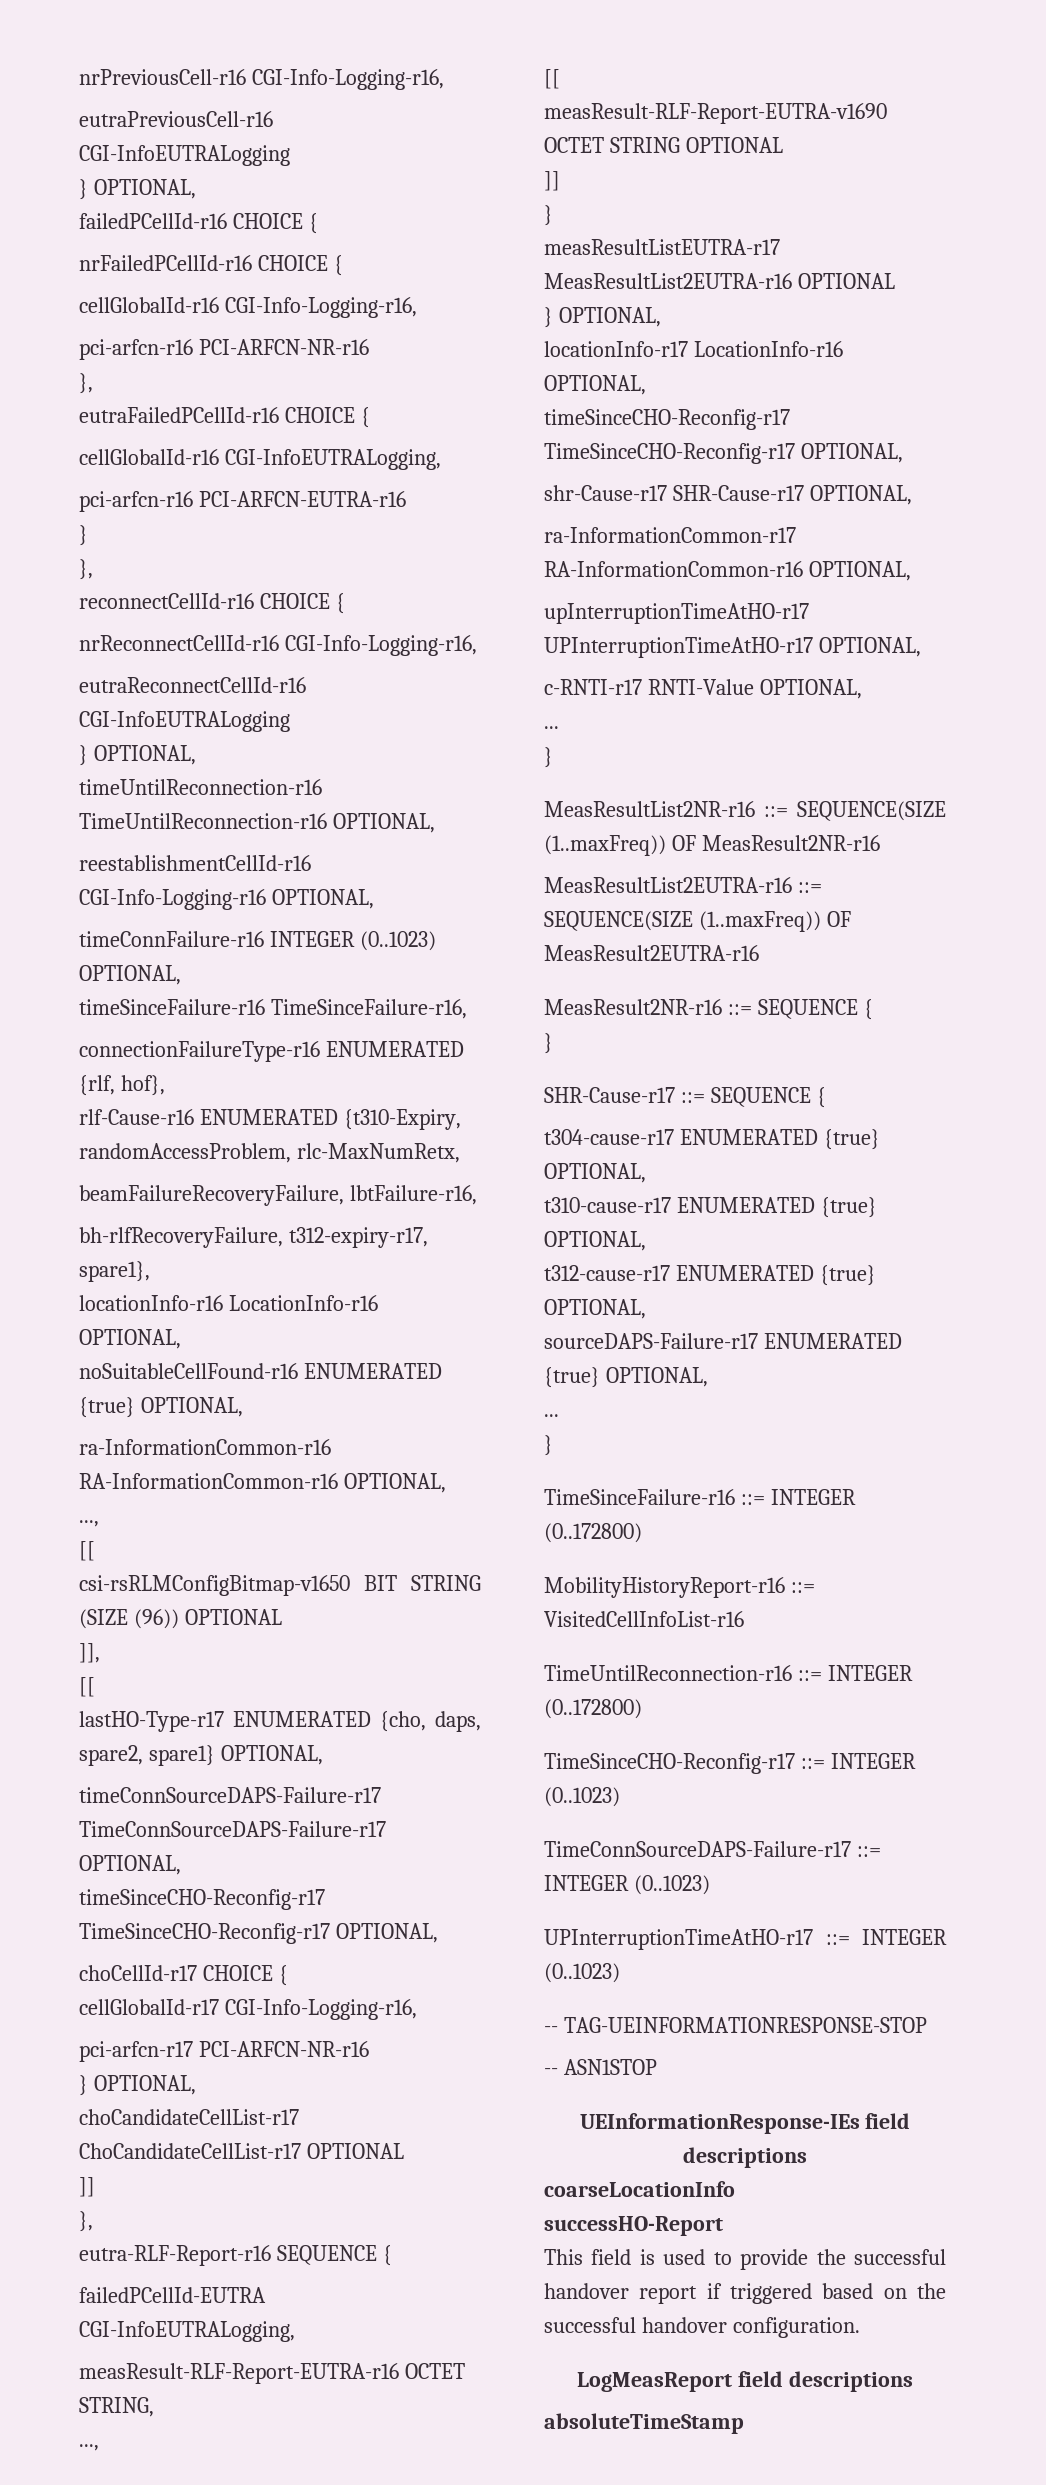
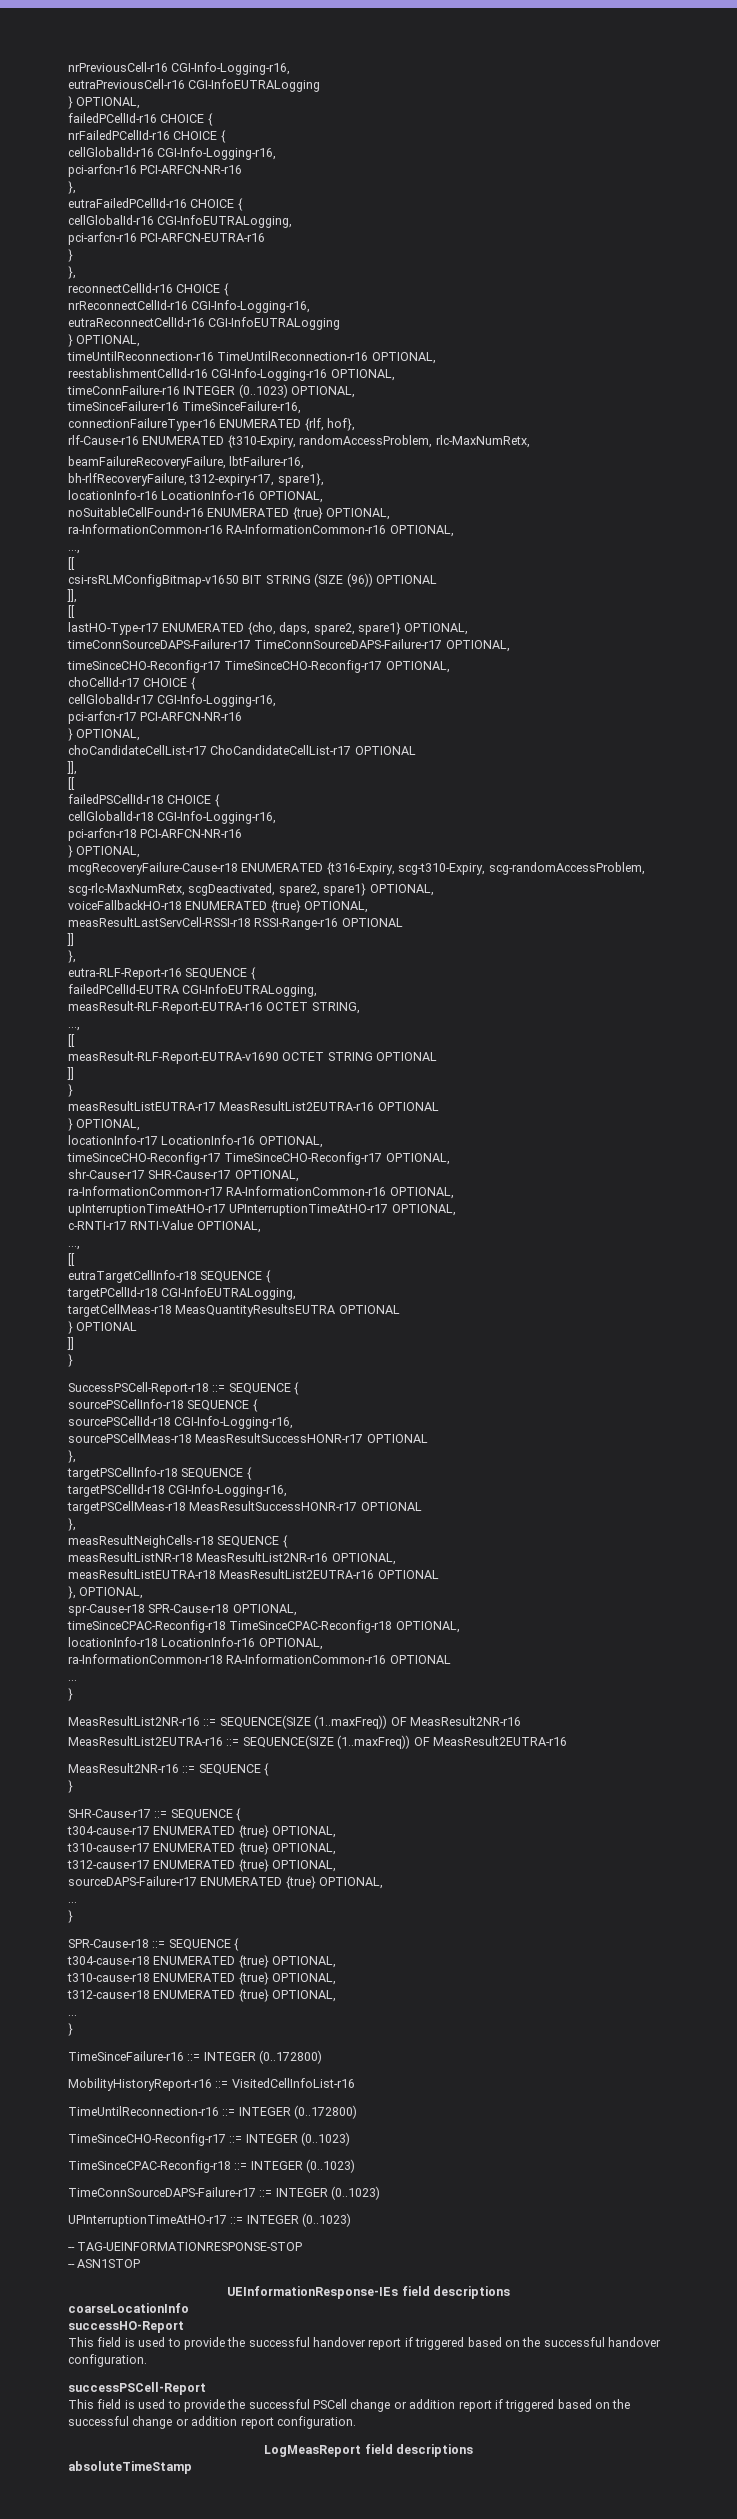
(404, 2151) none -> [67,761,77,775] [68,777,75,790] [68,794,220,807] [68,811,277,824] [68,828,243,841] [68,845,141,858] [68,862,645,875] [68,883,434,896] [68,900,369,913] [68,917,403,930] // ]], // [[ // failedPSCellId-r18 CHOICE { // cellGlobalId-r18 CGI-Info-Logging-r16, // pci-arfcn-r18 PCI-ARFCN-NR-r16 // } OPTIONAL, // mcgRecoveryFailure-Cause-r18 ENUMERATED {t316-Expiry, scg-t310-Expiry, scg-randomAccessProblem, // scg-rlc-MaxNumRetx, scgDeactivated, spare2, spare1} OPTIONAL, // voiceFallbackHO-r18 ENUMERATED {true} OPTIONAL, // measResultLastServCell-RSSI-r18 RSSI-Range-r16 OPTIONAL
(862, 689) none -> [68,1246,80,1250] [68,1253,75,1266] [68,1270,271,1283] [67,1287,297,1300] [67,1304,400,1317] [68,1321,138,1334] [67,1337,74,1350] [68,1354,73,1367] [68,1382,300,1395] [68,1399,258,1412] [68,1416,294,1429] [68,1433,428,1443] [68,1450,76,1463] [67,1467,252,1480] [67,1484,288,1497] [67,1501,422,1514] [68,1518,76,1531] [68,1535,288,1548] [68,1552,396,1565] [68,1569,439,1579] [68,1586,144,1599] [68,1604,297,1616] [67,1620,460,1633] [68,1637,323,1650] [68,1654,451,1664] // ..., // [[ // eutraTargetCellInfo-r18 SEQUENCE { // targetPCellId-r18 CGI-InfoEUTRALogging, // targetCellMeas-r18 MeasQuantityResultsEUTRA OPTIONAL // } OPTIONAL // ]] // } // SuccessPSCell-Report-r18 ::= SEQUENCE { // sourcePSCellInfo-r18 SEQUENCE { // sourcePSCellId-r18 CGI-Info-Logging-r16, // sourcePSCellMeas-r18 MeasResultSuccessHONR-r17 OPTIONAL // }, // targetPSCellInfo-r18 SEQUENCE { // targetPSCellId-r18 CGI-Info-Logging-r16, // targetPSCellMeas-r18 MeasResultSuccessHONR-r17 OPTIONAL // }, // measResultNeighCells-r18 SEQUENCE { // measResultListNR-r18 MeasResultList2NR-r16 OPTIONAL, // measResultListEUTRA-r18 MeasResultList2EUTRA-r16 OPTIONAL // }, OPTIONAL, // spr-Cause-r18 SPR-Cause-r18 OPTIONAL, // timeSinceCPAC-Reconfig-r18 TimeSinceCPAC-Reconfig-r18 OPTIONAL, // locationInfo-r18 LocationInfo-r16 OPTIONAL, // ra-InformationCommon-r18 RA-InformationCommon-r16 OPTIONAL
(553, 1445) none -> [68,1938,240,1951] [67,1955,337,1968] [67,1972,337,1985] [67,1989,337,2002] [68,2015,77,2016] [68,2023,73,2036] // SPR-Cause-r18 ::= SEQUENCE { // t304-cause-r18 ENUMERATED {true} OPTIONAL, // t310-cause-r18 ENUMERATED {true} OPTIONAL, // t312-cause-r18 ENUMERATED {true} OPTIONAL, // ... // }
(620, 1797) none -> [68,2159,356,2173] // TimeSinceCPAC-Reconfig-r18 ::= INTEGER (0..1023)
(860, 2327) none -> [68,2382,206,2395] [68,2399,631,2412] [68,2416,356,2429] // successPSCell-Report // This field is used to provide the successful PSCell change or addition report if triggered based on the successful change or addition report configuration.

